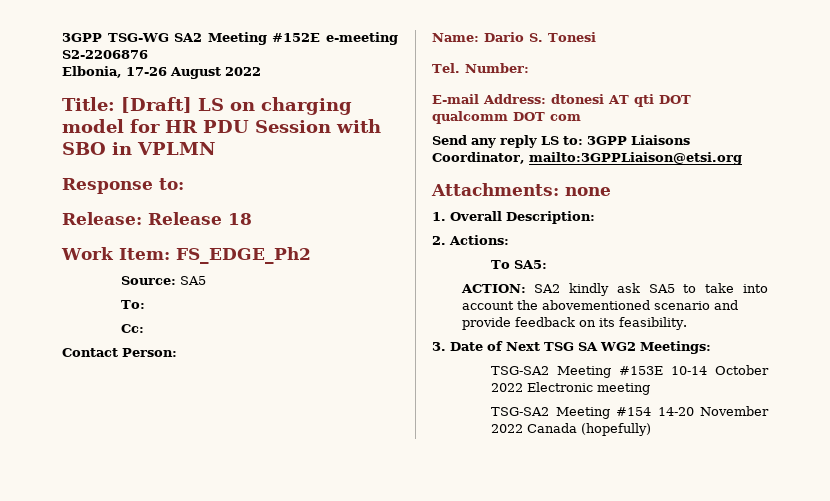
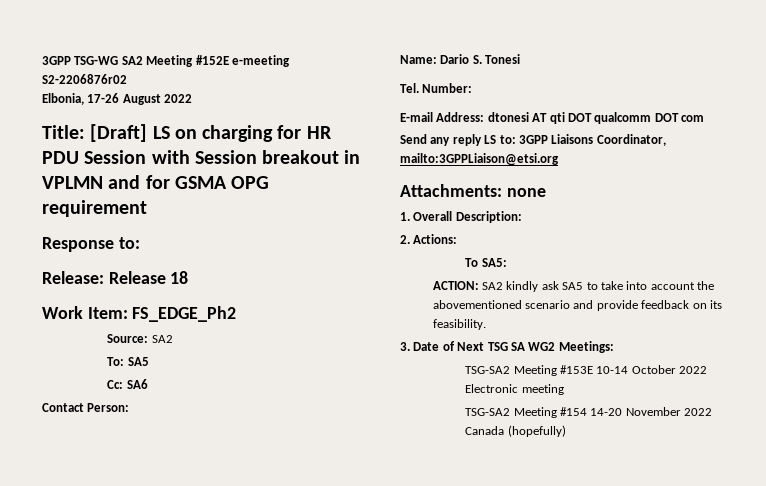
[62,50,148,59] S2-2206876 -> [42,74,127,84] S2-2206876r02
[62,119,124,133] model -> (274, 133) none
[62,142,106,155] SBO -> [194,150,340,164] Session breakout
(215, 148) none -> [108,175,270,189] [42,200,147,217] and for GSMA OPG requirement
[180,276,207,285] [121,300,146,309] SA5 // To: -> [151,335,173,343] [107,357,149,366] SA2 // To: SA5
(145, 328) none -> [126,379,148,389] SA6

